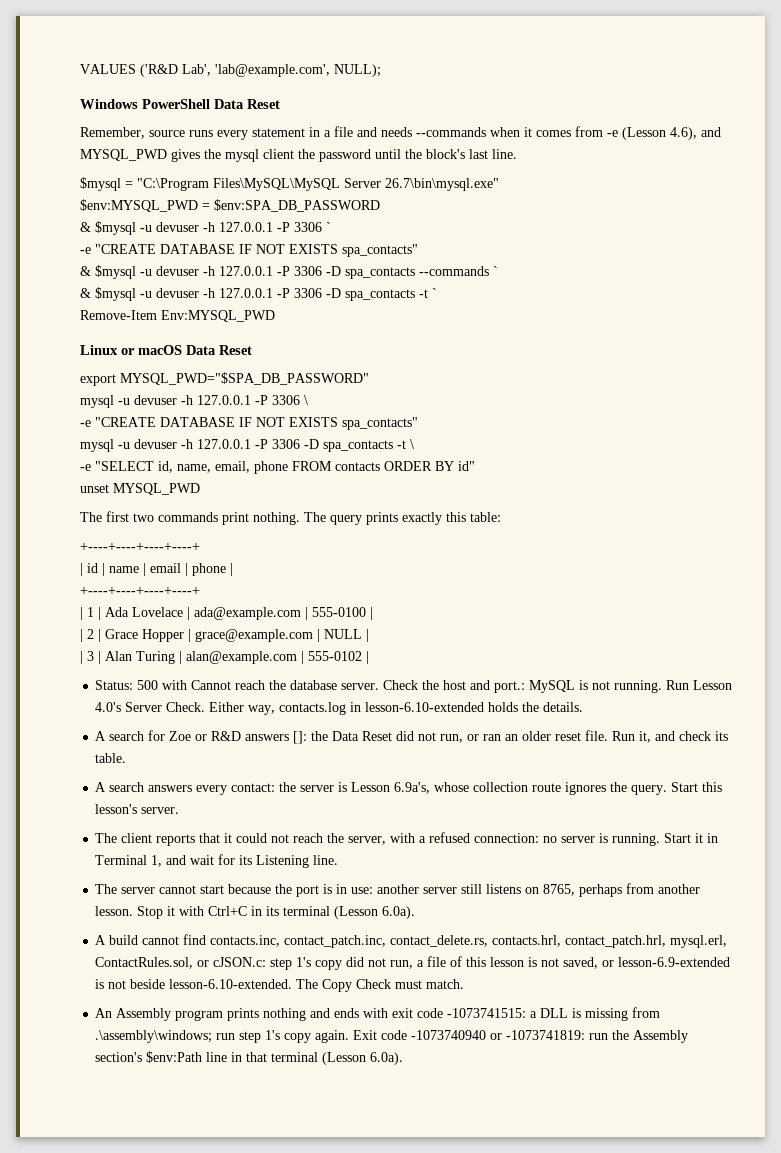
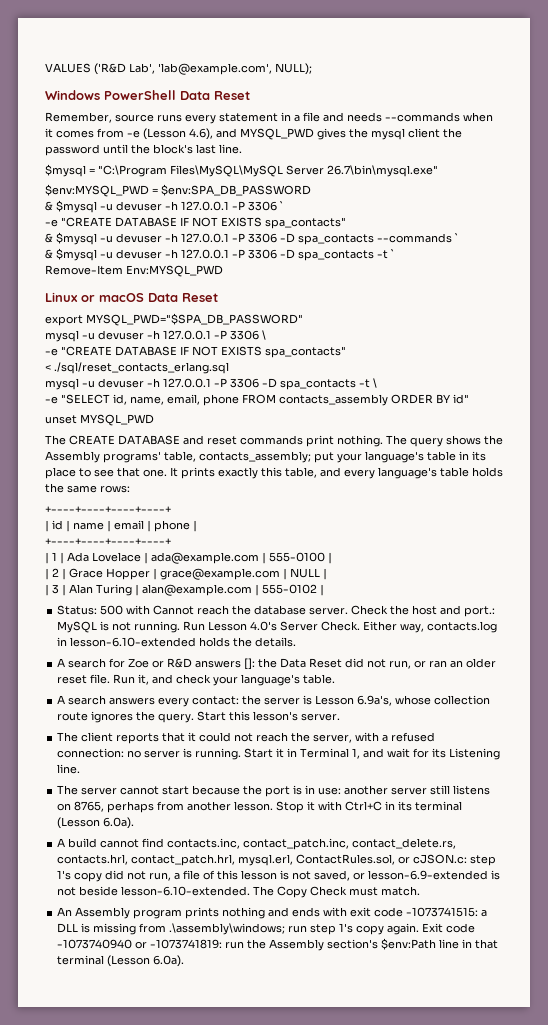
(418, 423) none -> [45,362,229,374] // < ./sql/reset_contacts_erlang.sql
[335,462,380,471] contacts -> [279,394,388,406] contacts_assembly
[106,511,154,522] first two -> [69,435,237,445] CREATE DATABASE and reset
[366,512,501,525] prints exactly this table: -> [446,435,503,445] [45,451,486,463] [45,467,503,479] [45,483,130,493] shows the Assembly programs' table, contacts_assembly; put your language's table in its place to see that one. It prints exactly this table, and every language's table holds the same rows:
[715,731,729,741] its -> [213,674,301,686] your language's

